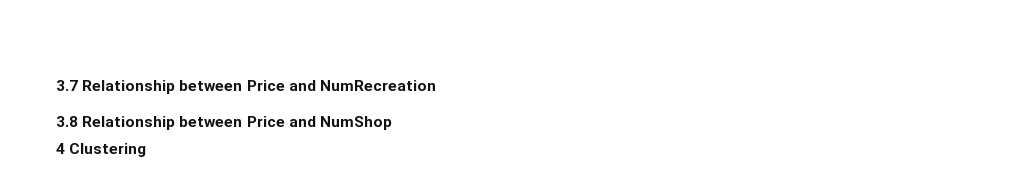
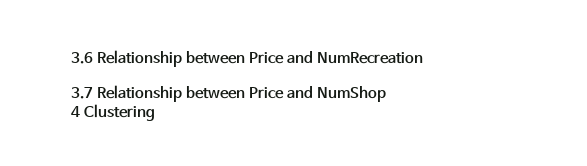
[56,80,78,91] 3.7 -> [71,52,93,64] 3.6
[56,116,78,127] 3.8 -> [71,87,93,99] 3.7

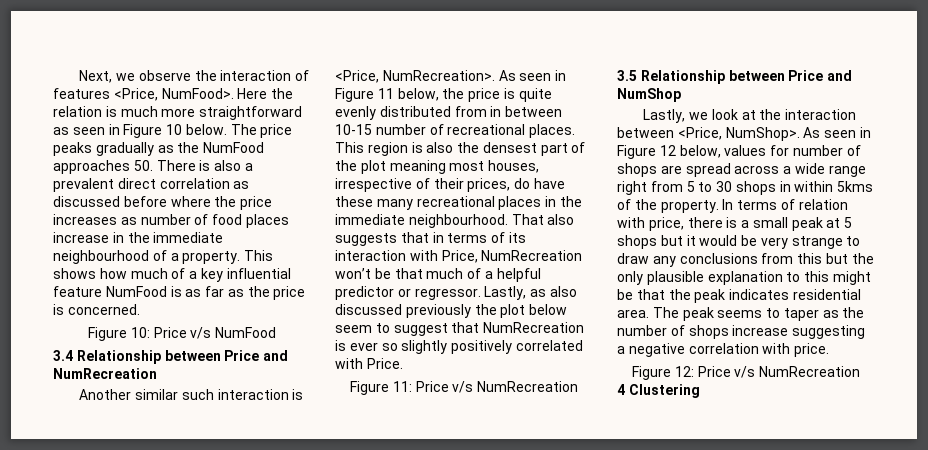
[71,52,93,64] 3.6 -> [79,70,310,83] [53,88,294,101] [53,106,303,120] [53,124,293,138] [53,142,265,156] [53,160,253,174] [53,178,250,192] [53,196,273,210] [53,214,289,228] [53,232,224,243] [53,250,274,264] [53,268,291,282] [53,286,306,300] [53,304,140,315] [87,327,277,341] [53,350,73,361] Next, we observe the interaction of features <Price, NumFood>. Here the relation is much more straightforward as seen in Figure 10 below. The price peaks gradually as the NumFood approaches 50. There is also a prevalent direct correlation as discussed before where the price increases as number of food places increase in the immediate neighbourhood of a property. This shows how much of a key influential feature NumFood is as far as the price is concerned. // Figure 10: Price v/s NumFood // 3.4
[71,87,93,99] 3.7 -> [79,389,304,400] [335,70,567,83] [335,88,552,102] [335,106,563,120] [335,124,576,138] [335,142,586,156] [335,160,540,174] [335,178,565,192] [335,196,582,210] [335,214,575,228] [335,232,526,246] [335,250,583,263] [335,268,541,282] [335,286,577,300] [335,304,568,318] [335,322,585,336] [335,340,583,354] [335,358,403,369] [349,381,579,395] [617,70,637,81] Another similar such interaction is <Price, NumRecreation>. As seen in Figure 11 below, the price is quite evenly distributed from in between 10-15 number of recreational places. This region is also the densest part of the plot meaning most houses, irrespective of their prices, do have these many recreational places in the immediate neighbourhood. That also suggests that in terms of its interaction with Price, NumRecreation won’t be that much of a helpful predictor or regressor. Lastly, as also discussed previously the plot below seem to suggest that NumRecreation is ever so slightly positively correlated with Price. // Figure 11: Price v/s NumRecreation // 3.5
(386, 94) none -> [643,109,857,123] [617,127,871,141] [617,145,861,159] [617,163,866,177] [617,181,874,195] [617,199,848,213] [617,217,853,231] [617,235,861,249] [617,253,874,267] [617,271,871,285] [617,289,861,303] [617,307,865,321] [617,325,866,339] [617,343,830,357] [631,366,861,380] // Lastly, we look at the interaction between <Price, NumShop>. As seen in Figure 12 below, values for number of shops are spread across a wide range right from 5 to 30 shops in within 5kms of the property. In terms of relation with price, there is a small peak at 5 shops but it would be very strange to draw any conclusions from this but the only plausible explanation to this might be that the peak indicates residential area. The peak seems to taper as the number of shops increase suggesting a negative correlation with price. // Figure 12: Price v/s NumRecreation

